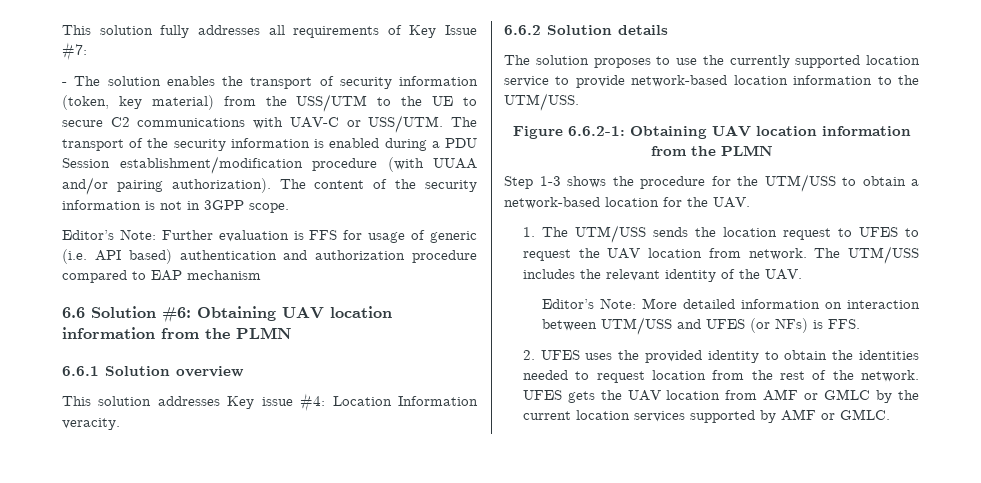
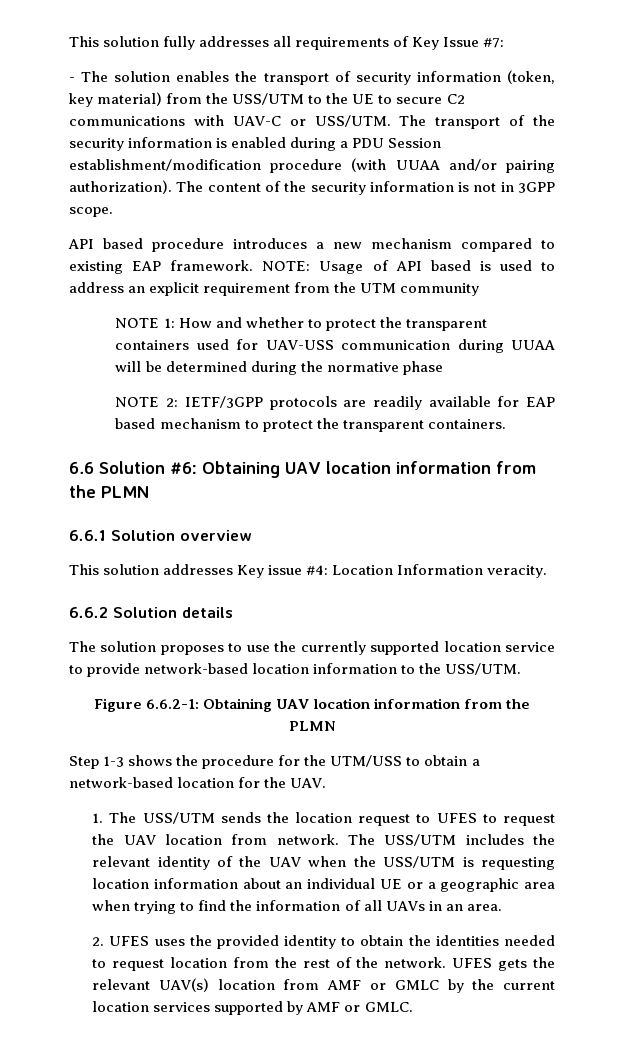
[62,229,478,243] [62,249,477,264] [62,270,261,283] Editor’s Note: Further evaluation is FFS for usage of generic (i.e. API based) authentication and authorization procedure compared to EAP mechanism -> [68,238,555,252] [69,260,556,274] [69,282,480,296] [115,317,487,331] [115,339,555,353] [115,361,443,375] [115,396,555,410] [115,418,506,432] API based procedure introduces a new mechanism compared to existing EAP framework. NOTE: Usage of API based is used to address an explicit requirement from the UTM community // NOTE 1: How and whether to protect the transparent containers used for UAV-USS communication during UUAA will be determined during the normative phase // NOTE 2: IETF/3GPP protocols are readily available for EAP based mechanism to protect the transparent containers.
[504,93,579,111] UTM/USS. -> [445,663,522,675] USS/UTM.
[574,225,646,243] UTM/USS -> [142,812,215,824] USS/UTM
[848,246,919,264] UTM/USS -> [384,834,457,846] USS/UTM
[764,269,802,280] [541,298,920,309] [541,317,860,335] UAV. // Editor’s Note: More detailed information on interaction between UTM/USS and UFES (or NFs) is FFS. -> [268,856,555,870] [92,878,556,892] [92,900,502,914] UAV when the USS/UTM is requesting location information about an individual UE or a geographic area when trying to find the information of all UAVs in an area.
[627,390,661,401] UAV -> [92,978,209,992] relevant UAV(s)

